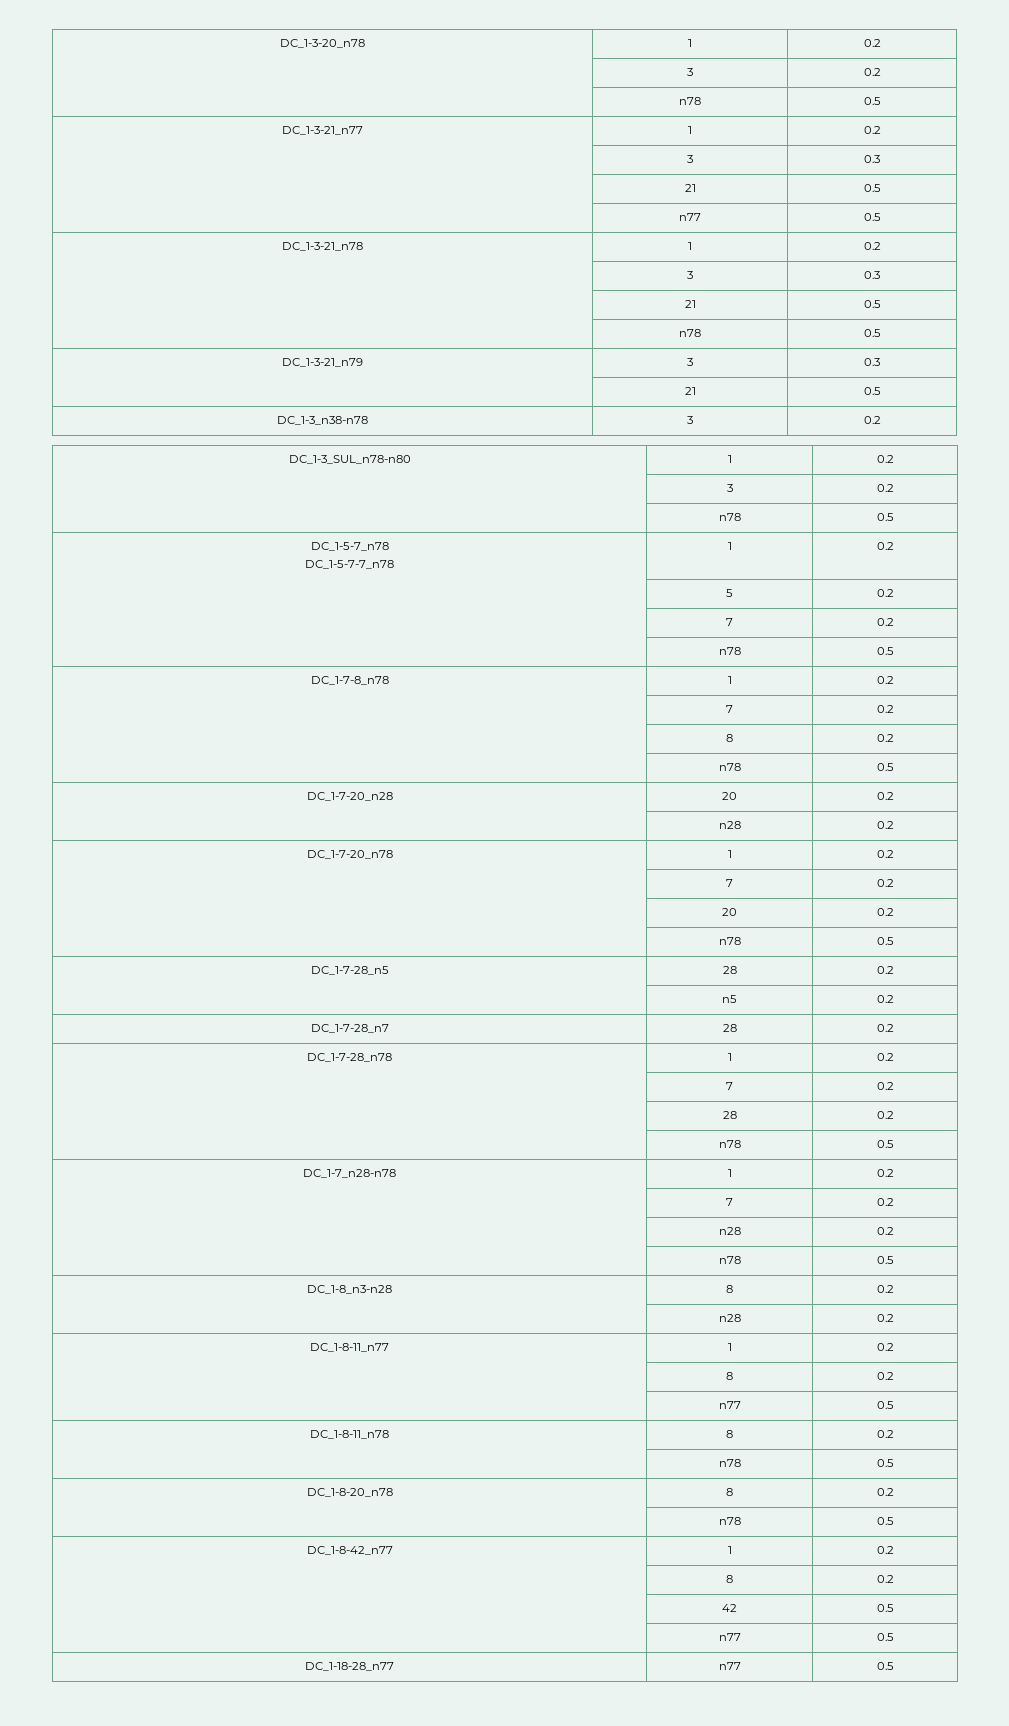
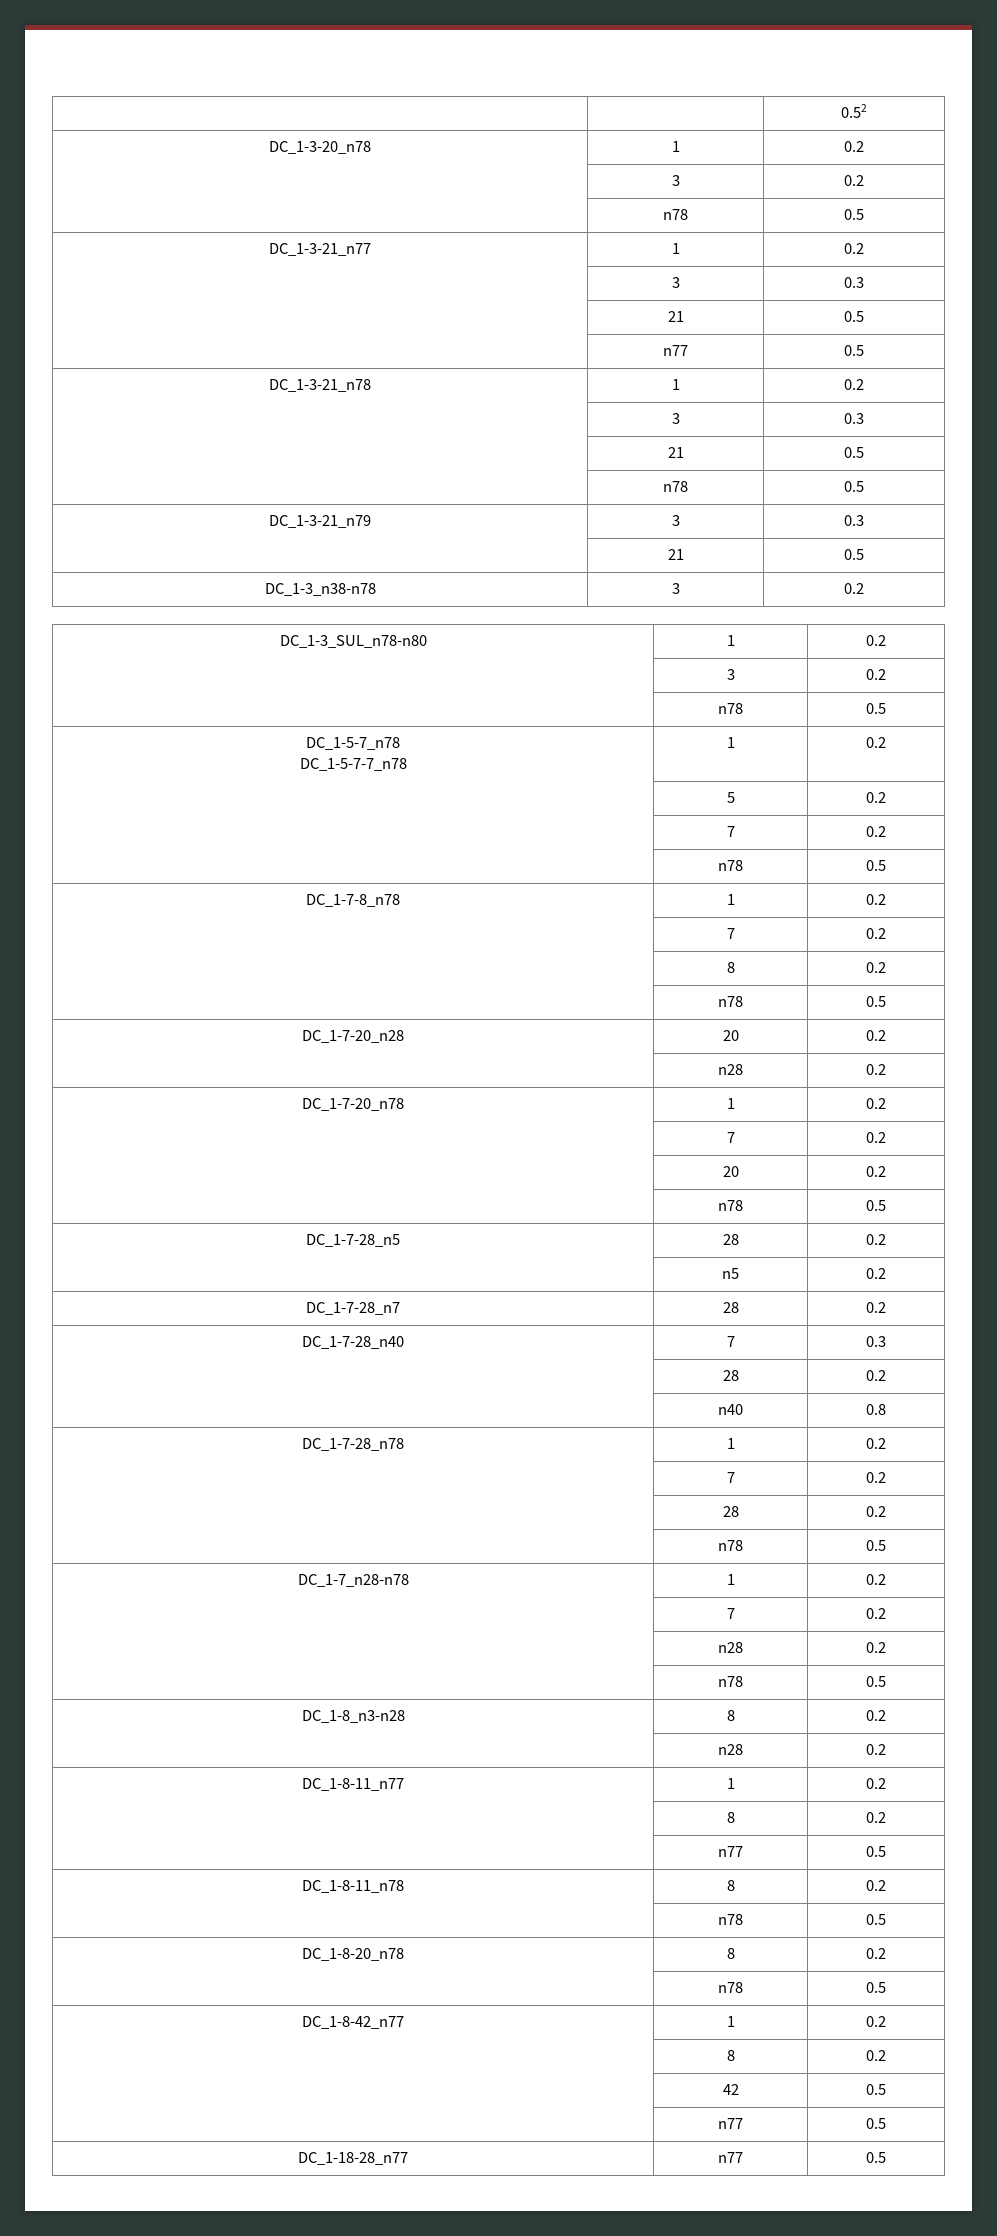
(280, 43) none -> [841,104,867,118] | | 0.52 //
(894, 1028) none -> [302,1336,404,1349] [726,1336,735,1347] [866,1336,886,1347] [722,1370,739,1381] [866,1370,886,1381] [718,1404,743,1415] [866,1404,886,1415] // DC_1-7-28_n40 | 7 | 0.3 // | 28 | 0.2 // | n40 | 0.8

